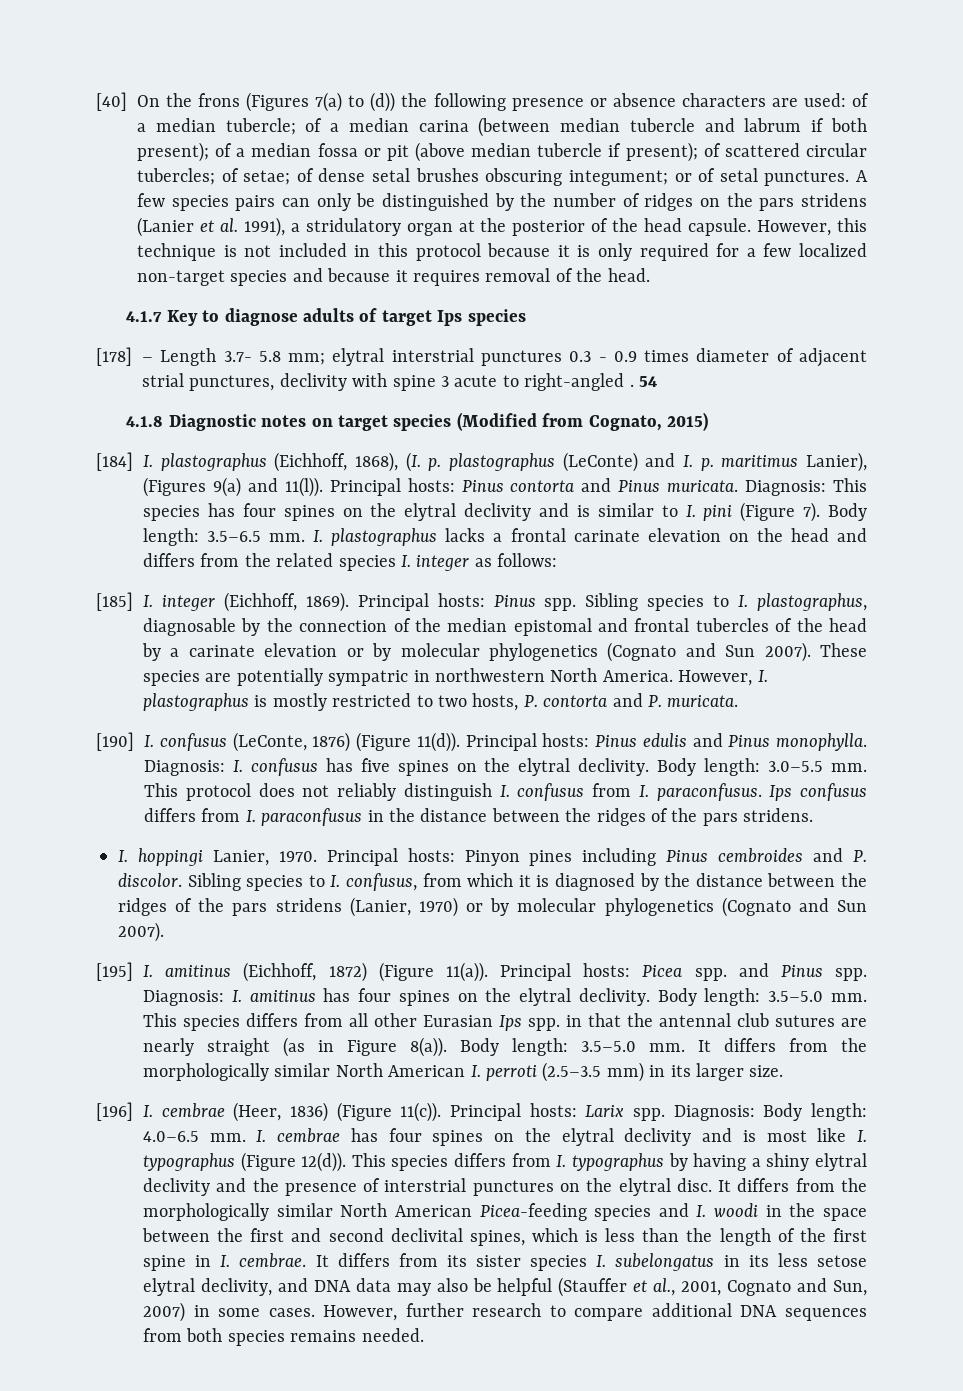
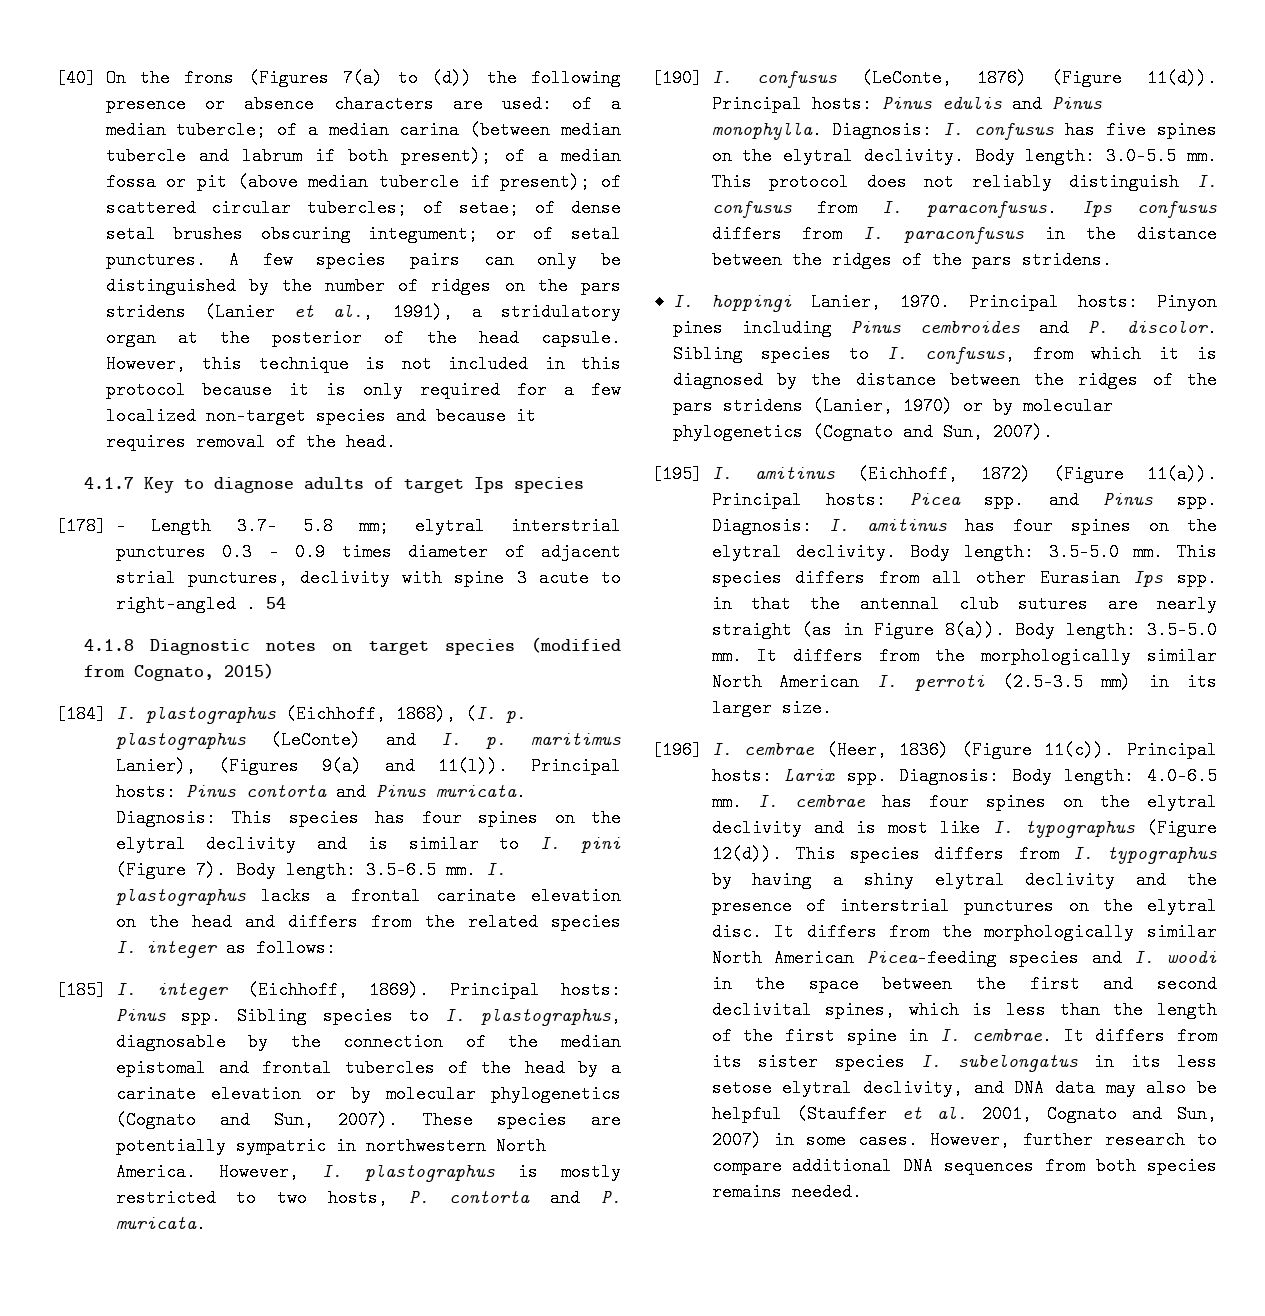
[219,218,238,232] al. -> [333,303,374,321] al.,
[456,412,537,431] (Modified -> [531,637,621,653] (modified
[725,645,756,657] Sun -> [274,1111,314,1129] Sun,
[837,900,867,912] Sun -> [942,423,983,441] Sun,
[653,1278,676,1296] al., -> [936,1106,967,1119] al.

